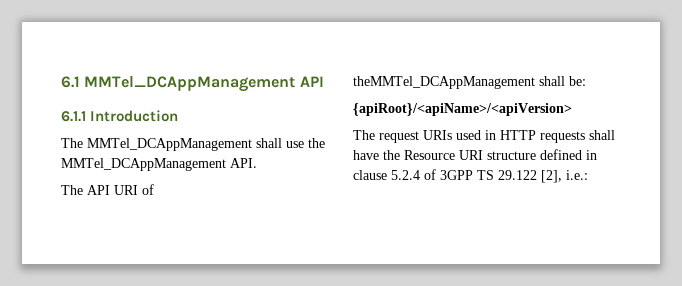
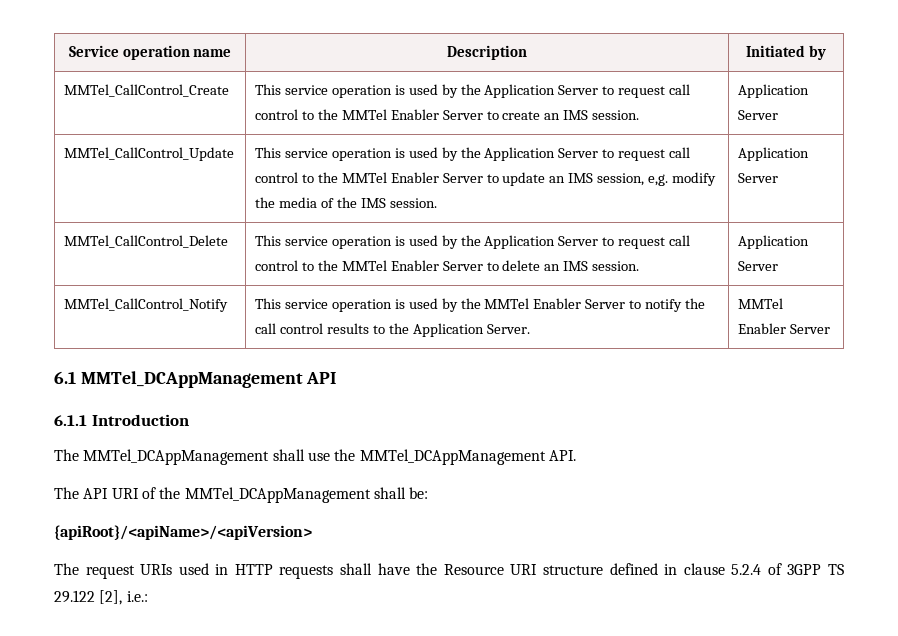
(61, 82) none -> [68,45,232,60] [447,45,527,60] [746,45,826,60] [64,84,230,97] [255,84,691,98] [255,109,640,120] [738,84,810,98] [738,110,779,120] [64,147,235,161] [255,147,691,161] [255,172,716,186] [255,197,437,208] [738,147,810,161] [738,173,779,183] [64,235,229,248] [255,235,691,249] [255,260,640,271] [738,235,810,249] [738,261,779,271] [64,298,229,312] [255,298,705,312] [255,323,530,337] [738,298,784,309] [738,323,830,334] Service operation name | Description | Initiated by // MMTel_CallControl_Create | This service operation is used by the Application Server to request call control to the MMTel Enabler Server to create an IMS session. | Application Server // MMTel_CallControl_Update | This service operation is used by the Application Server to request call control to the MMTel Enabler Server to update an IMS session, e,g. modify the media of the IMS session. | Application Server // MMTel_CallControl_Delete | This service operation is used by the Application Server to request call control to the MMTel Enabler Server to delete an IMS session. | Application Server // MMTel_CallControl_Notify | This service operation is used by the MMTel Enabler Server to notify the call control results to the Application Server. | MMTel Enabler Server //
[353,76,535,89] theMMTel_DCAppManagement -> [159,487,371,503] the MMTel_DCAppManagement

